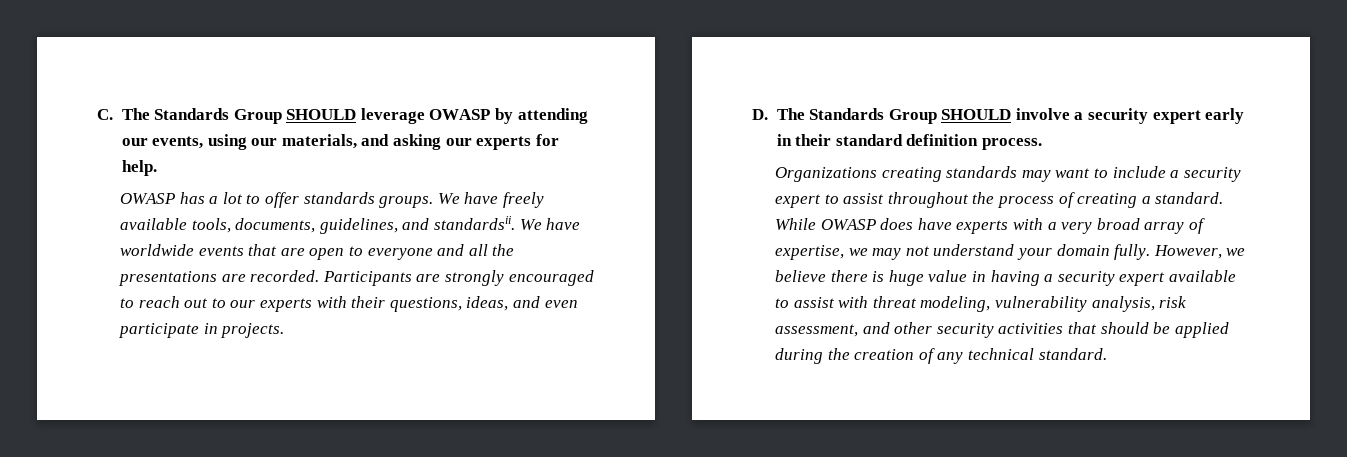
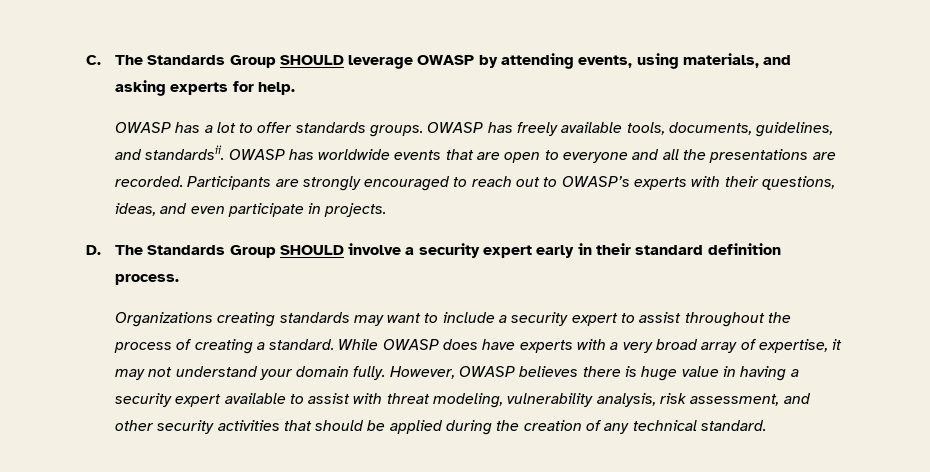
[121,138,148,146] our -> (575, 61) none
[251,138,278,146] our -> (679, 61) none
[445,138,472,146] our -> (166, 88) none
[437,192,499,204] We have -> [427,122,513,133] OWASP has
[519,218,581,230] We have -> [228,149,314,160] OWASP has
[230,300,256,308] our -> [561,176,630,187] OWASP’s
[848,248,868,256] we -> [832,339,843,350] it
[1226,248,1246,256] [775,270,827,282] we believe -> [459,366,579,377] OWASP believes

